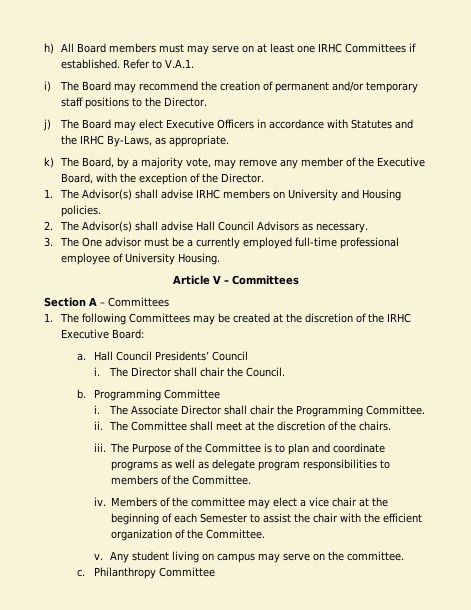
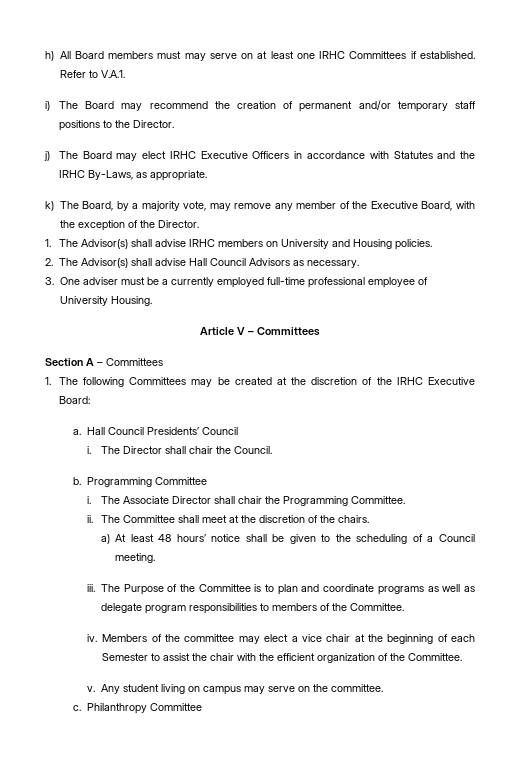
(163, 124) none -> [169,151,196,159] IRHC
[59,237,142,247] The One advisor -> [59,277,118,285] One adviser
(392, 426) none -> [100,534,475,544] [115,553,156,563] // a) At least 48 hours’ notice shall be given to the scheduling of a Council meeting.

